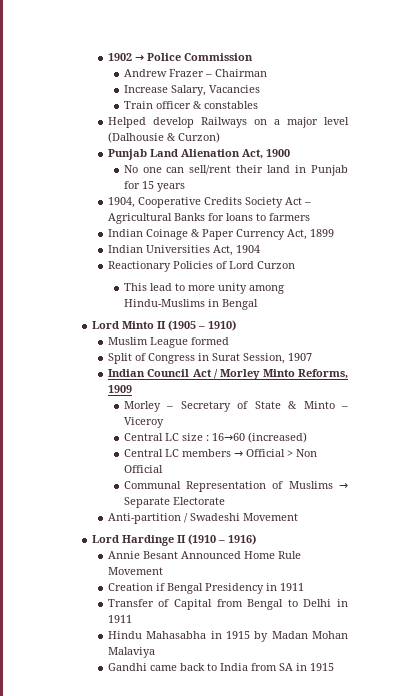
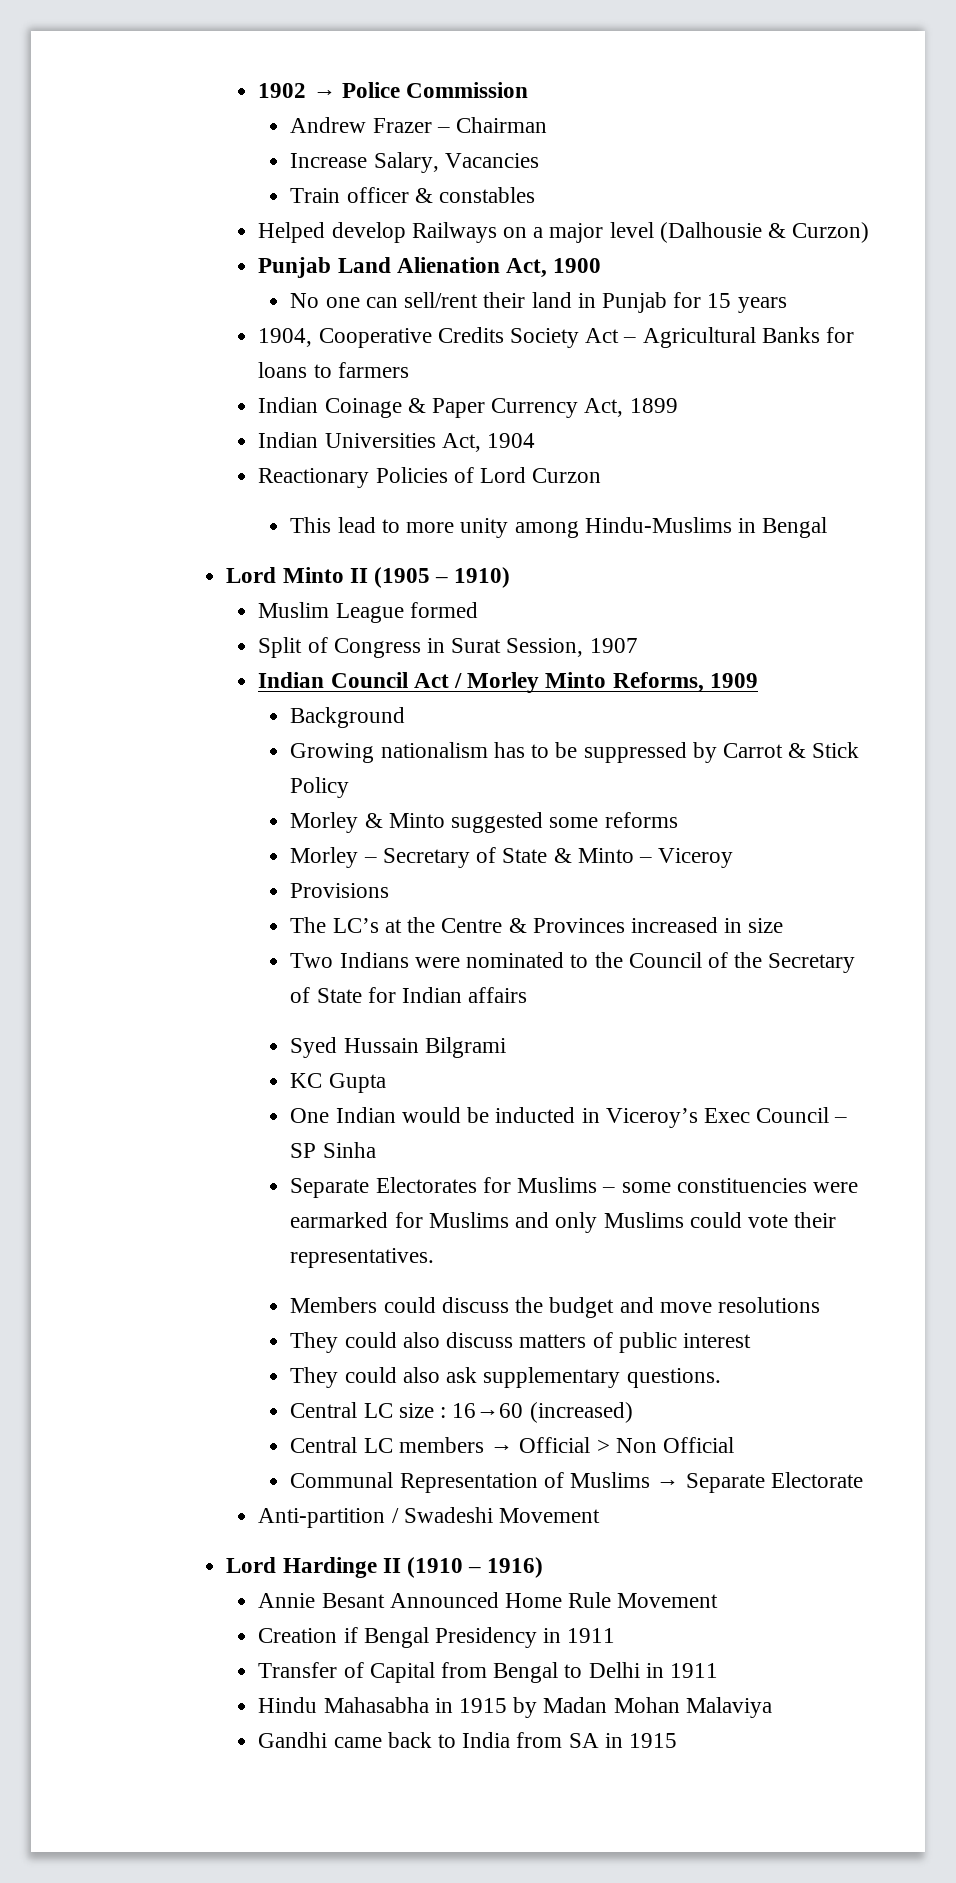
(132, 389) none -> [290,707,406,728] [290,742,860,763] [290,777,350,798] [290,812,678,833] // Background // Growing nationalism has to be suppressed by Carrot & Stick Policy // Morley & Minto suggested some reforms
(164, 422) none -> [290,883,390,898] [290,917,784,933] [290,952,856,973] [290,987,528,1003] [290,1037,506,1058] [290,1073,386,1093] [290,1107,848,1128] [290,1142,376,1158] [290,1177,858,1198] [290,1212,837,1233] [290,1248,435,1268] [290,1297,820,1318] [290,1332,751,1353] [290,1367,721,1388] // Provisions // The LC’s at the Centre & Provinces increased in size // Two Indians were nominated to the Council of the Secretary of State for Indian affairs // Syed Hussain Bilgrami // KC Gupta // One Indian would be inducted in Viceroy’s Exec Council – SP Sinha // Separate Electorates for Muslims – some constituencies were earmarked for Muslims and only Muslims could vote their representatives. // Members could discuss the budget and move resolutions // They could also discuss matters of public interest // They could also ask supplementary questions.

